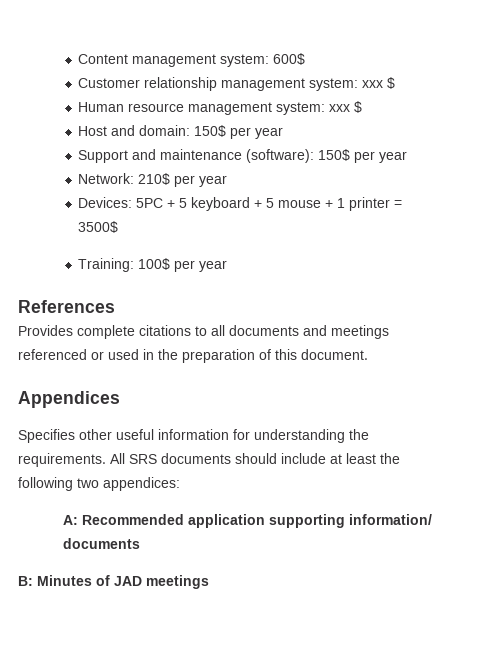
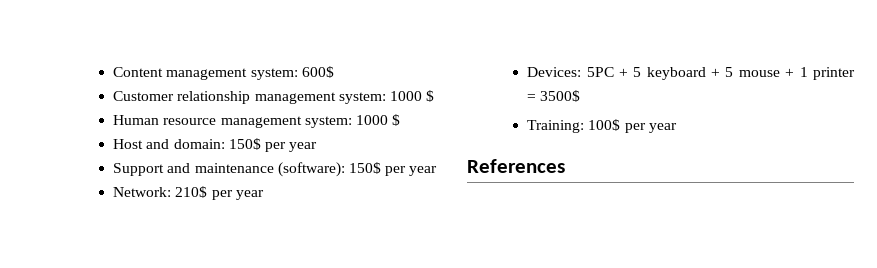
[362,80,384,88] xxx -> [389,91,422,101] 1000
[329,104,351,112] xxx -> [355,115,388,125] 1000
[18,325,389,339] [18,349,368,363] [18,391,120,408] [18,429,369,443] [18,453,400,467] [18,477,180,491] [62,514,432,528] [62,538,140,549] [18,575,209,589] // Provides complete citations to all documents and meetings referenced or used in the preparation of this document. // Appendices // Specifies other useful information for understanding the requirements. All SRS documents should include at least the following two appendices: // A: Recommended application supporting information/ documents // B: Minutes of JAD meetings -> (565, 166) none

